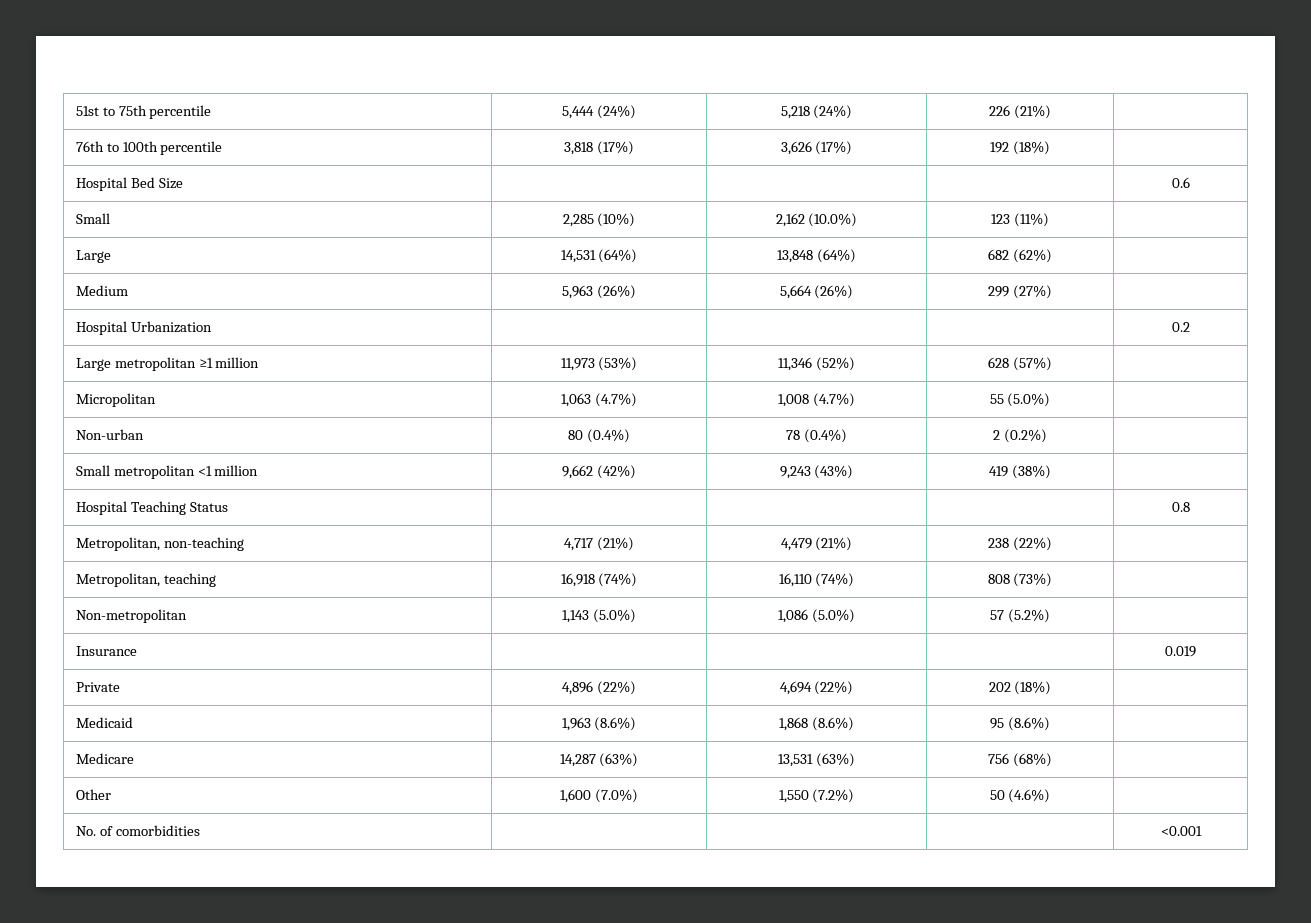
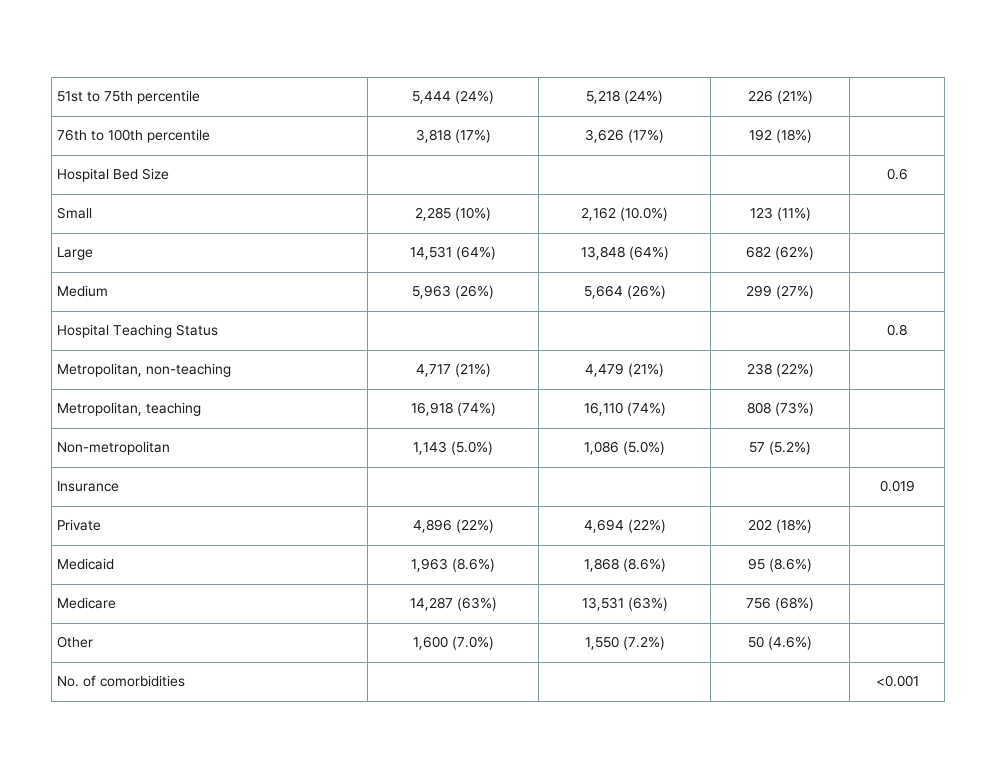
[75,321,212,335] [1171,322,1190,332] [75,357,260,371] [560,357,638,371] [778,357,855,371] [988,357,1052,371] [75,393,156,407] [561,393,637,407] [778,393,855,407] [989,393,1051,407] [75,429,144,440] [568,429,630,443] [786,429,847,443] [993,429,1047,443] [75,465,259,479] [562,465,636,479] [779,465,854,479] [989,465,1051,479] // Hospital Urbanization | | | | 0.2 // Large metropolitan ≥1 million | 11,973 (53%) | 11,346 (52%) | 628 (57%) | // Micropolitan | 1,063 (4.7%) | 1,008 (4.7%) | 55 (5.0%) | // Non-urban | 80 (0.4%) | 78 (0.4%) | 2 (0.2%) | // Small metropolitan <1 million | 9,662 (42%) | 9,243 (43%) | 419 (38%) | -> (814, 292) none

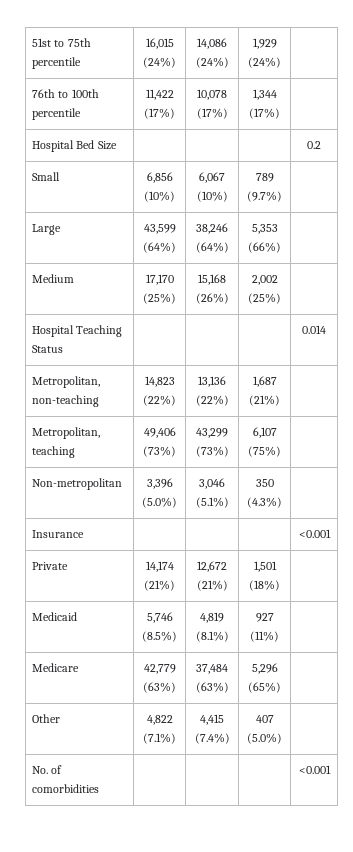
[411,90,494,104] [586,90,663,104] [747,90,813,104] 5,444 (24%) | 5,218 (24%) | 226 (21%) -> [145,38,174,49] [143,57,176,68] [197,38,227,49] [195,57,229,68] [252,38,277,49] [248,57,281,68] 16,015 (24%) | 14,086 (24%) | 1,929 (24%)
[415,129,491,143] [585,129,664,143] [748,129,812,143] 3,818 (17%) | 3,626 (17%) | 192 (18%) -> [145,89,174,100] [144,108,175,119] [197,89,227,100] [196,108,228,119] [252,89,277,100] [249,108,280,119] 11,422 (17%) | 10,078 (17%) | 1,344 (17%)
[886,168,908,180] 0.6 -> [307,141,321,149] 0.2
[414,207,491,221] [581,207,668,221] [749,207,811,221] 2,285 (10%) | 2,162 (10.0%) | 123 (11%) -> [146,172,173,183] [144,191,175,202] [199,172,225,183] [196,191,228,202] [255,173,274,182] [247,191,282,202] 6,856 (10%) | 6,067 (10%) | 789 (9.7%)
[409,246,496,260] [580,246,669,260] [746,246,814,260] 14,531 (64%) | 13,848 (64%) | 682 (62%) -> [143,224,176,234] [143,242,176,253] [196,223,228,234] [195,242,229,253] [251,224,278,234] [248,242,281,253] 43,599 (64%) | 38,246 (64%) | 5,353 (66%)
[411,285,494,299] [583,285,666,299] [746,285,814,299] 5,963 (26%) | 5,664 (26%) | 299 (27%) -> [145,274,174,285] [143,293,176,304] [198,274,226,285] [195,293,229,304] [251,275,278,285] [248,293,281,304] 17,170 (25%) | 15,168 (26%) | 2,002 (25%)
[887,324,907,336] 0.8 -> [302,325,326,334] 0.014
[415,363,491,377] [585,363,664,377] [746,363,814,377] [57,402,202,416] [410,402,496,416] [583,402,666,416] [746,402,814,416] 4,717 (21%) | 4,479 (21%) | 238 (22%) | // Metropolitan, teaching | 16,918 (74%) | 16,110 (74%) | 808 (73%) -> [144,376,175,387] [143,395,176,406] [198,376,226,387] [195,395,229,406] [252,376,277,387] [249,395,280,406] [32,427,101,439] [32,446,76,458] [143,427,176,438] [143,446,176,457] [196,428,228,438] [195,446,229,457] [252,427,277,438] [248,446,281,457] 14,823 (22%) | 13,136 (22%) | 1,687 (21%) | // Metropolitan, teaching | 49,406 (73%) | 43,299 (73%) | 6,107 (75%)
[412,441,493,455] [584,441,665,455] [749,441,811,455] 1,143 (5.0%) | 1,086 (5.0%) | 57 (5.2%) -> [146,478,173,489] [142,497,177,508] [199,478,225,489] [195,497,229,508] [255,479,274,487] [247,497,282,508] 3,396 (5.0%) | 3,046 (5.1%) | 350 (4.3%)
[879,480,915,492] 0.019 -> [298,529,331,538] <0.001
[412,519,494,533] [583,519,666,533] [748,519,812,533] [57,558,115,570] [410,558,495,572] [583,558,666,572] [748,558,812,572] 4,896 (22%) | 4,694 (22%) | 202 (18%) | // Medicaid | 1,963 (8.6%) | 1,868 (8.6%) | 95 (8.6%) -> [145,561,174,572] [144,580,175,591] [197,561,227,572] [196,580,228,591] [253,561,277,572] [249,580,280,591] [32,612,78,621] [146,612,173,623] [142,631,177,642] [200,612,224,623] [195,631,229,642] [255,613,274,622] [250,631,279,642] 14,174 (21%) | 12,672 (21%) | 1,501 (18%) | // Medicaid | 5,746 (8.5%) | 4,819 (8.1%) | 927 (11%)
[409,597,497,611] [581,597,668,611] [746,597,814,611] 14,287 (63%) | 13,531 (63%) | 756 (68%) -> [143,664,176,674] [143,682,176,693] [196,664,228,674] [195,682,229,693] [251,663,278,674] [248,682,281,693] 42,779 (63%) | 37,484 (63%) | 5,296 (65%)
[412,636,494,650] [584,636,665,650] [748,636,812,650] 1,600 (7.0%) | 1,550 (7.2%) | 50 (4.6%) -> [146,715,173,725] [143,733,176,744] [200,714,224,725] [194,733,230,744] [255,715,274,723] [247,733,282,744] 4,822 (7.1%) | 4,415 (7.4%) | 407 (5.0%)

